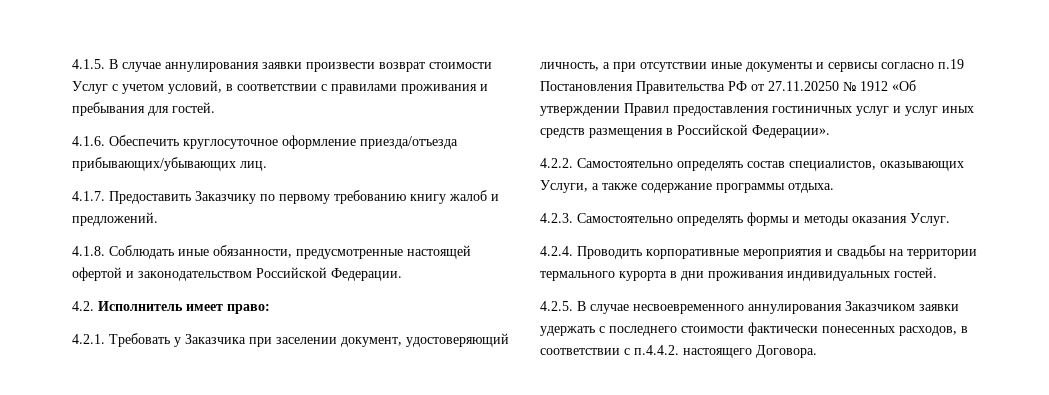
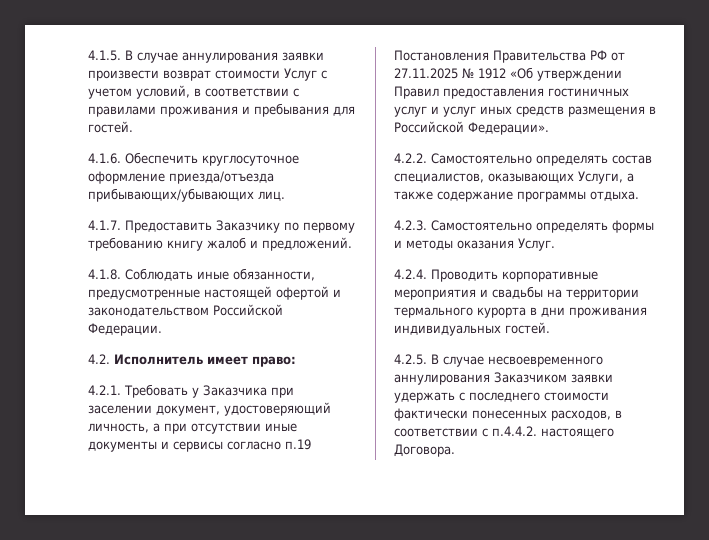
[768,81,839,91] 27.11.20250 -> [394,68,458,79] 27.11.2025

